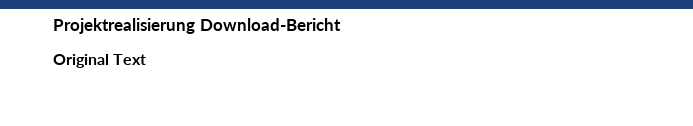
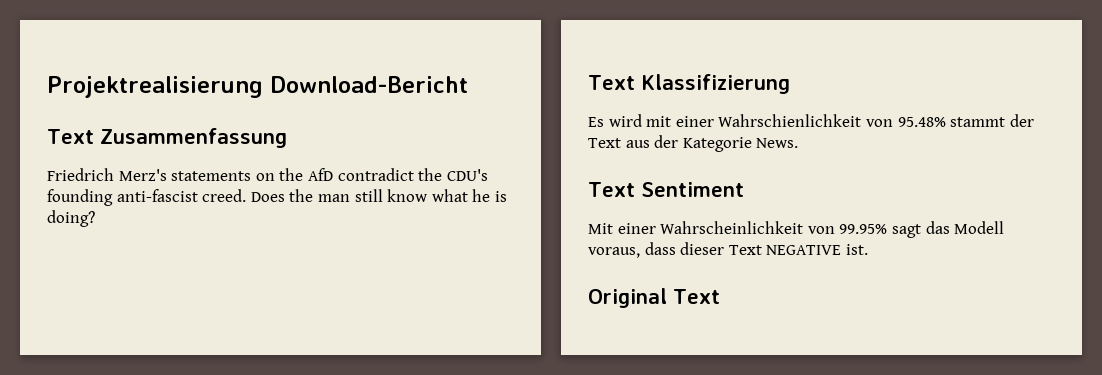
(341, 24) none -> [47,128,287,148] [47,168,488,181] [47,189,507,206] [47,210,95,227] [588,74,790,94] [588,114,1034,127] [588,135,799,152] [588,182,744,197] [588,221,1005,238] [588,242,868,258] // Text Zusammenfassung // Friedrich Merz's statements on the AfD contradict the CDU's founding anti-fascist creed. Does the man still know what he is doing? // Text Klassifizierung // Es wird mit einer Wahrschienlichkeit von 95.48% stammt der Text aus der Kategorie News. // Text Sentiment // Mit einer Wahrscheinlichkeit von 99.95% sagt das Modell voraus, dass dieser Text NEGATIVE ist.

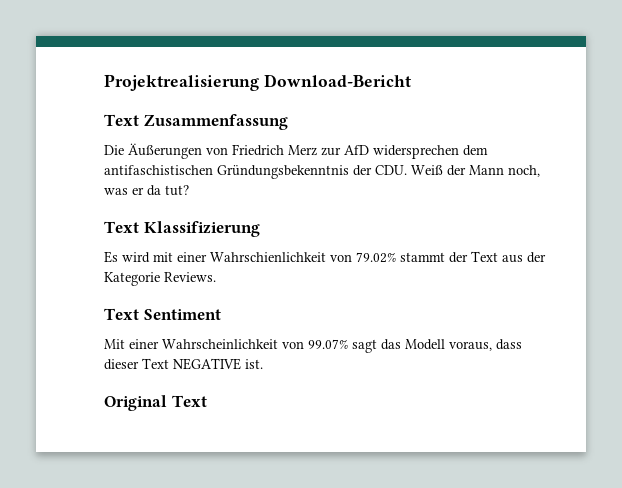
[47,168,488,181] [47,189,507,206] [47,210,95,227] Friedrich Merz's statements on the AfD contradict the CDU's founding anti-fascist creed. Does the man still know what he is doing? -> [104,143,488,159] [104,165,540,179] [104,185,189,196] Die Äußerungen von Friedrich Merz zur AfD widersprechen dem antifaschistischen Gründungsbekenntnis der CDU. Weiß der Mann noch, was er da tut?
[897,117,946,127] 95.48% -> [356,252,396,263] 79.02%
[756,138,799,148] News. -> [164,272,216,282] Reviews.
[839,224,888,234] 99.95% -> [308,339,348,349] 99.07%

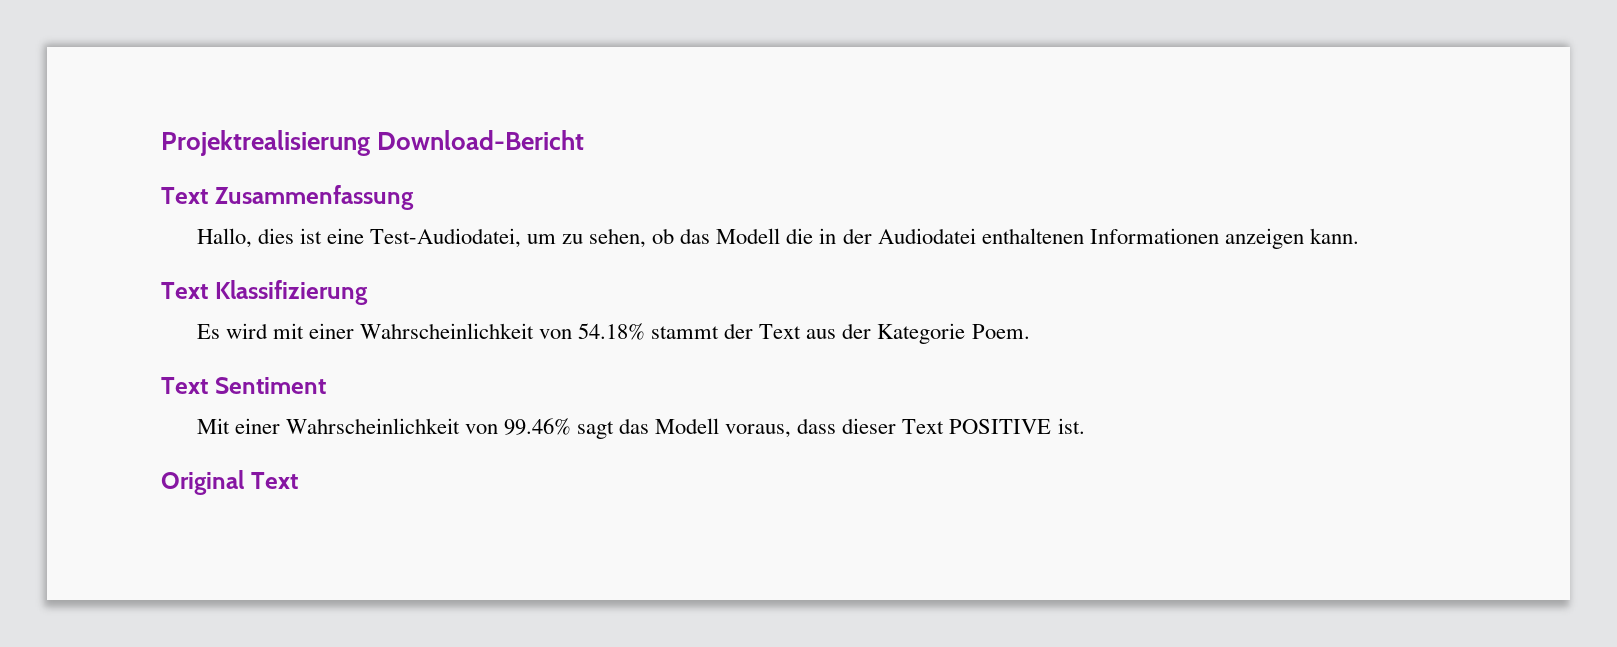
[104,143,488,159] [104,165,540,179] [104,185,189,196] Die Äußerungen von Friedrich Merz zur AfD widersprechen dem antifaschistischen Gründungsbekenntnis der CDU. Weiß der Mann noch, was er da tut? -> [196,228,1359,249] Hallo, dies ist eine Test-Audiodatei, um zu sehen, ob das Modell die in der Audiodatei enthaltenen Informationen anzeigen kann.
[210,252,396,263] Wahrschienlichkeit von 79.02% -> [359,323,646,340] Wahrscheinlichkeit von 54.18%
[164,272,216,282] Reviews. -> [971,324,1030,339] Poem.
[308,339,348,349] 99.07% -> [503,418,571,435] 99.46%
[173,358,241,370] NEGATIVE -> [949,419,1052,434] POSITIVE

